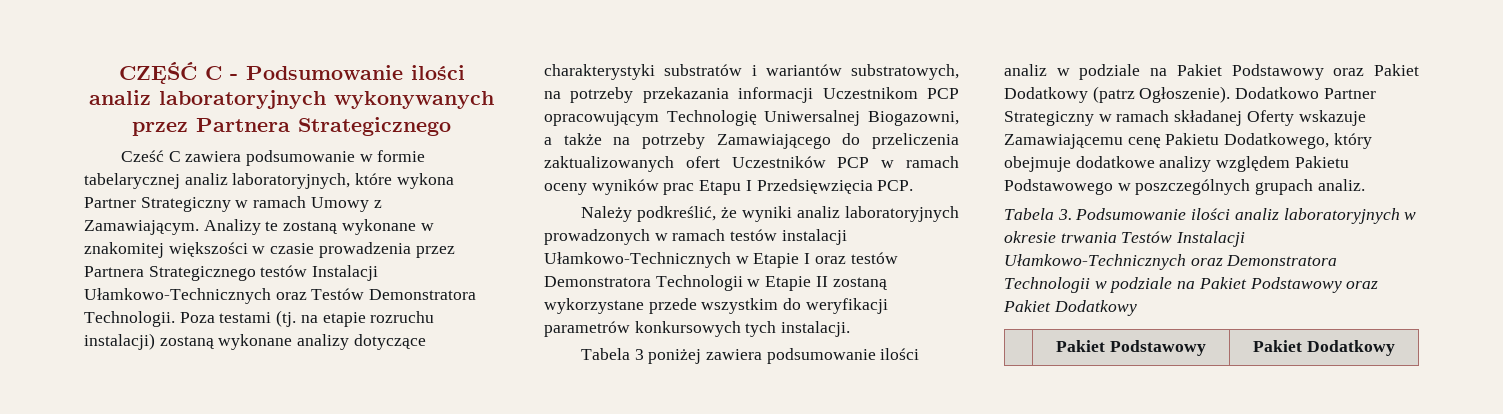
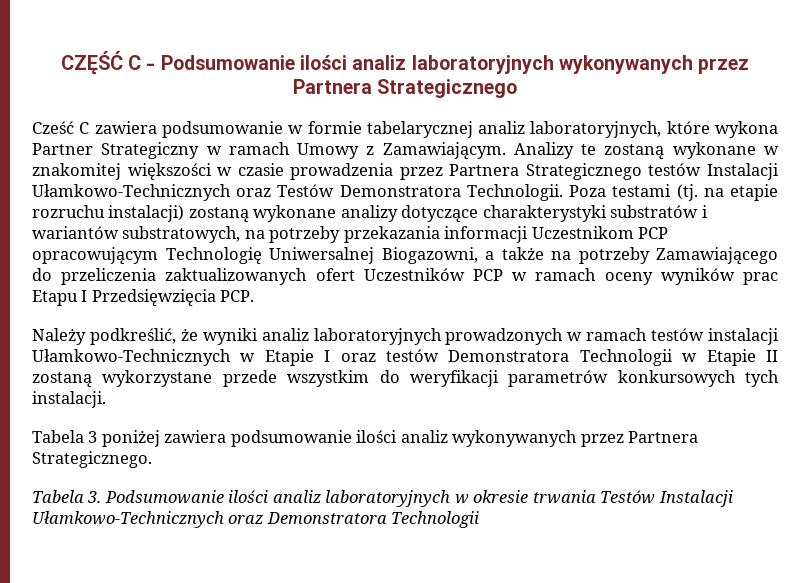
[1056,64,1419,80] [1004,86,1376,103] [1004,110,1366,126] [1004,133,1372,149] [1004,156,1349,172] [1004,179,1365,195] w podziale na Pakiet Podstawowy oraz Pakiet Dodatkowy (patrz Ogłoszenie). Dodatkowo Partner Strategiczny w ramach składanej Oferty wskazuje Zamawiającemu cenę Pakietu Dodatkowego, który obejmuje dodatkowe analizy względem Pakietu Podstawowego w poszczególnych grupach analiz. -> [452,430,699,447] [32,451,152,468] wykonywanych przez Partnera Strategicznego.
[1094,277,1379,293] [1003,300,1137,316] [1056,340,1206,356] [1253,340,1395,356] w podziale na Pakiet Podstawowy oraz Pakiet Dodatkowy // | Pakiet Podstawowy | Pakiet Dodatkowy -> (480, 519) none

